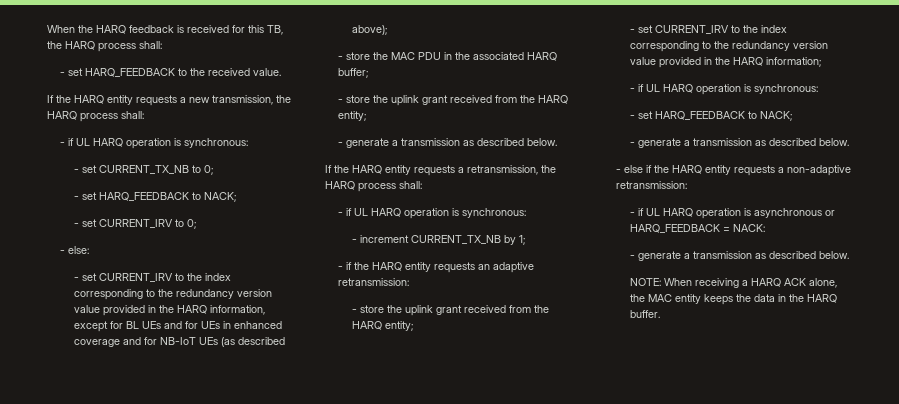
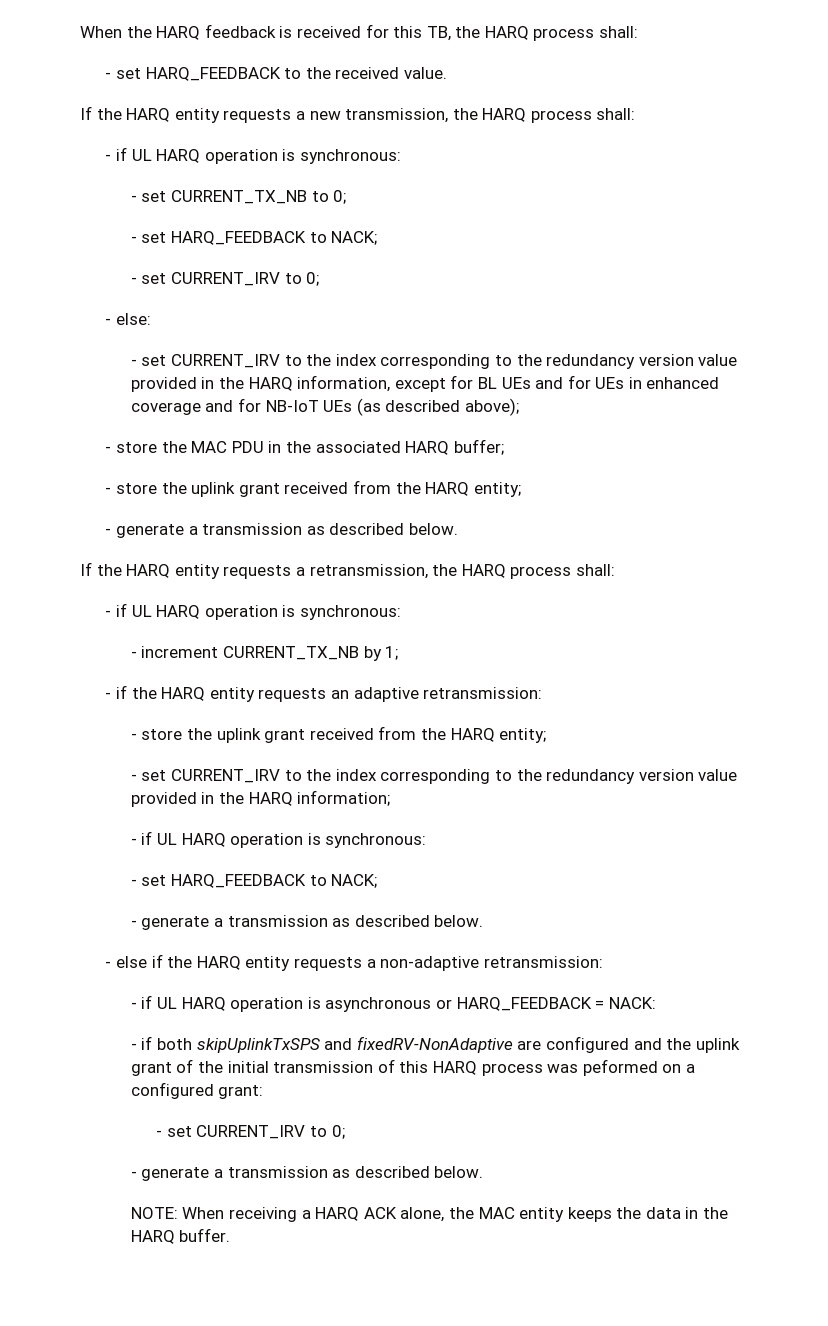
(765, 228) none -> [130,1036,740,1053] [130,1059,695,1076] [130,1082,264,1099] [156,1125,345,1139] // - if both skipUplinkTxSPS and fixedRV-NonAdaptive are configured and the uplink grant of the initial transmission of this HARQ process was peformed on a configured grant: // - set CURRENT_IRV to 0;

